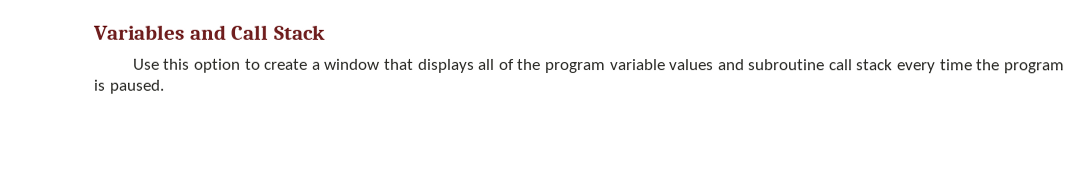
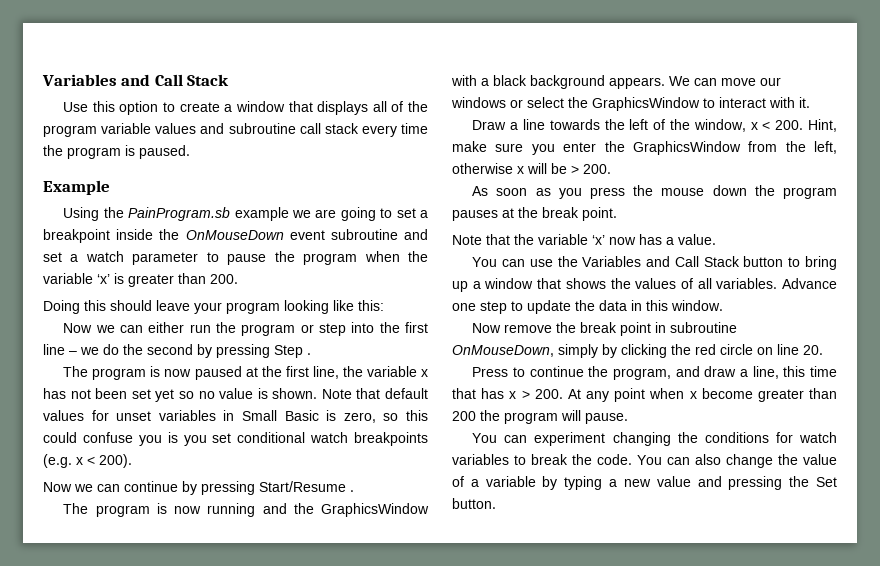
(165, 86) none -> [43,180,110,195] [63,207,429,221] [43,229,428,243] [43,251,429,265] [43,273,238,287] [43,300,384,314] [63,322,428,336] [43,344,311,358] [63,366,428,380] [43,388,428,402] [43,410,429,423] [43,432,428,446] [43,454,132,468] [43,481,354,495] [63,503,429,517] [451,75,781,89] [451,97,810,111] [472,119,837,132] [452,141,837,155] [452,163,611,174] [472,185,837,199] [452,207,617,221] [452,234,716,245] [472,256,837,270] [452,278,837,292] [452,300,723,314] [472,322,738,336] [452,344,823,358] [472,366,837,380] [452,388,837,402] [452,410,628,424] [472,432,837,446] [452,454,837,468] [452,476,837,490] [452,498,496,509] // Example // Using the PainProgram.sb example we are going to set a breakpoint inside the OnMouseDown event subroutine and set a watch parameter to pause the program when the variable ‘x’ is greater than 200. // Doing this should leave your program looking like this: // Now we can either run the program or step into the first line – we do the second by pressing Step . // The program is now paused at the first line, the variable x has not been set yet so no value is shown. Note that default values for unset variables in Small Basic is zero, so this could confuse you is you set conditional watch breakpoints (e.g. x < 200). // Now we can continue by pressing Start/Resume . // The program is now running and the GraphicsWindow with a black background appears. We can move our windows or select the GraphicsWindow to interact with it. // Draw a line towards the left of the window, x < 200. Hint, make sure you enter the GraphicsWindow from the left, otherwise x will be > 200. // As soon as you press the mouse down the program pauses at the break point. // Note that the variable ‘x’ now has a value. // You can use the Variables and Call Stack button to bring up a window that shows the values of all variables. Advance one step to update the data in this window. // Now remove the break point in subroutine OnMouseDown, simply by clicking the red circle on line 20. // Press to continue the program, and draw a line, this time that has x > 200. At any point when x become greater than 200 the program will pause. // You can experiment changing the conditions for watch variables to break the code. You can also change the value of a variable by typing a new value and pressing the Set button.

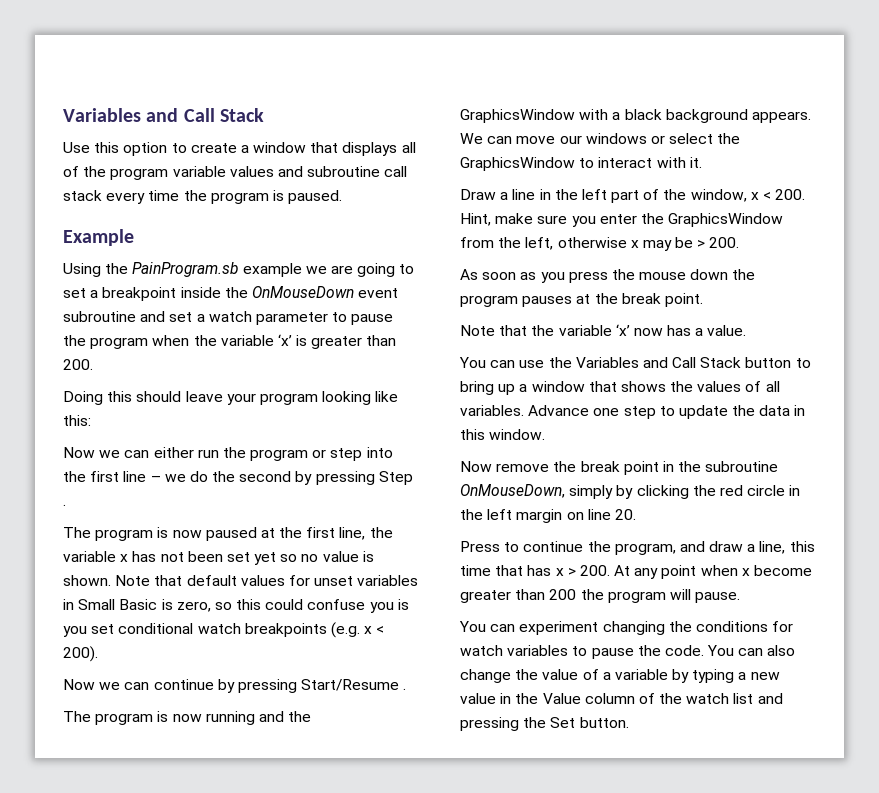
[549,119,649,130] towards the left -> [539,189,640,203] in the left part
[527,163,547,174] will -> [642,240,672,251] may
(667, 327) none -> [678,461,702,472] the
(753, 349) none -> [789,485,801,496] [460,509,563,523] in the left margin
[531,454,568,465] break -> [591,648,634,659] pause
(691, 481) none -> [500,693,754,704] in the Value column of the watch list

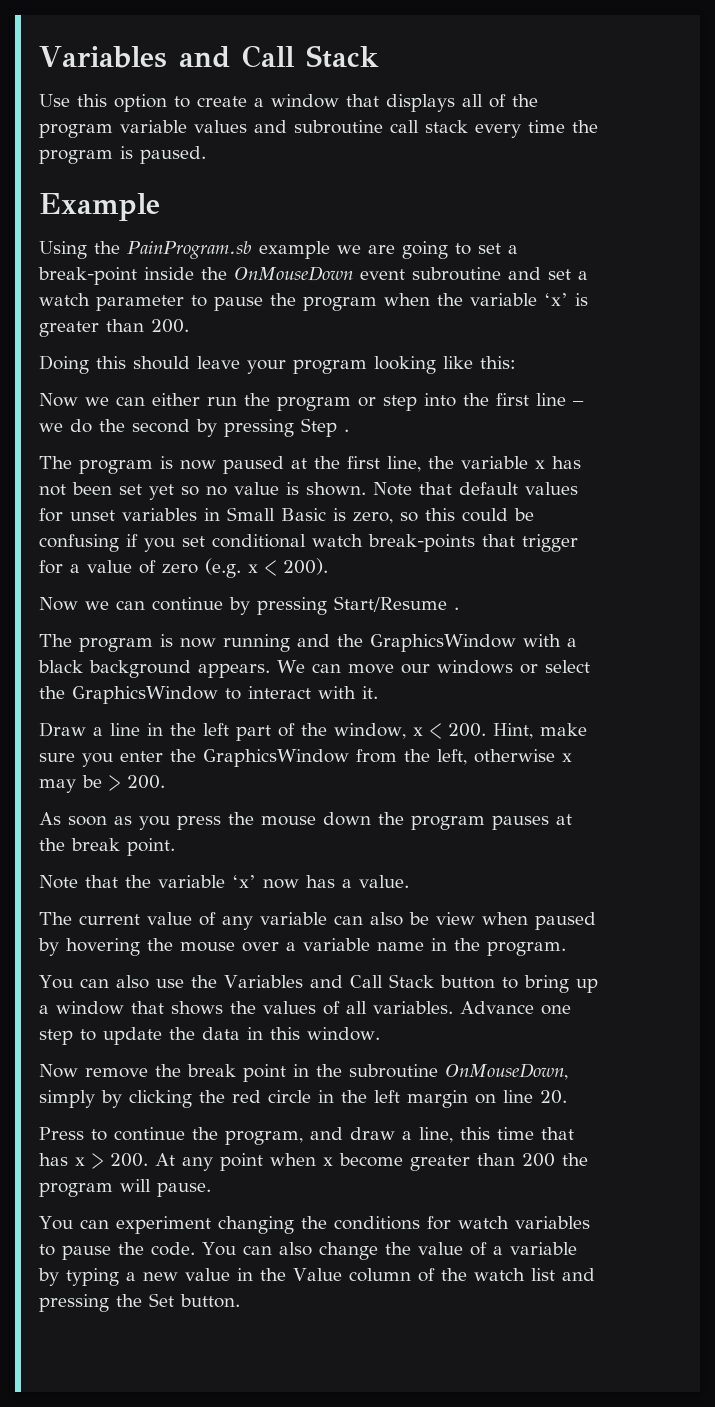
[102,287,177,301] breakpoint -> [38,267,137,285] break-point
[307,599,409,613] confuse you is -> [514,508,534,521] [39,534,138,552] be confusing if
[244,623,327,637] breakpoints -> [368,534,578,552] [39,560,198,574] break-points that trigger for a value of zero
[459,357,516,368] // You can -> [39,912,596,930] [38,938,566,956] [39,975,149,989] // The current value of any variable can also be view when paused by hovering the mouse over a variable name in the program. // You can also

